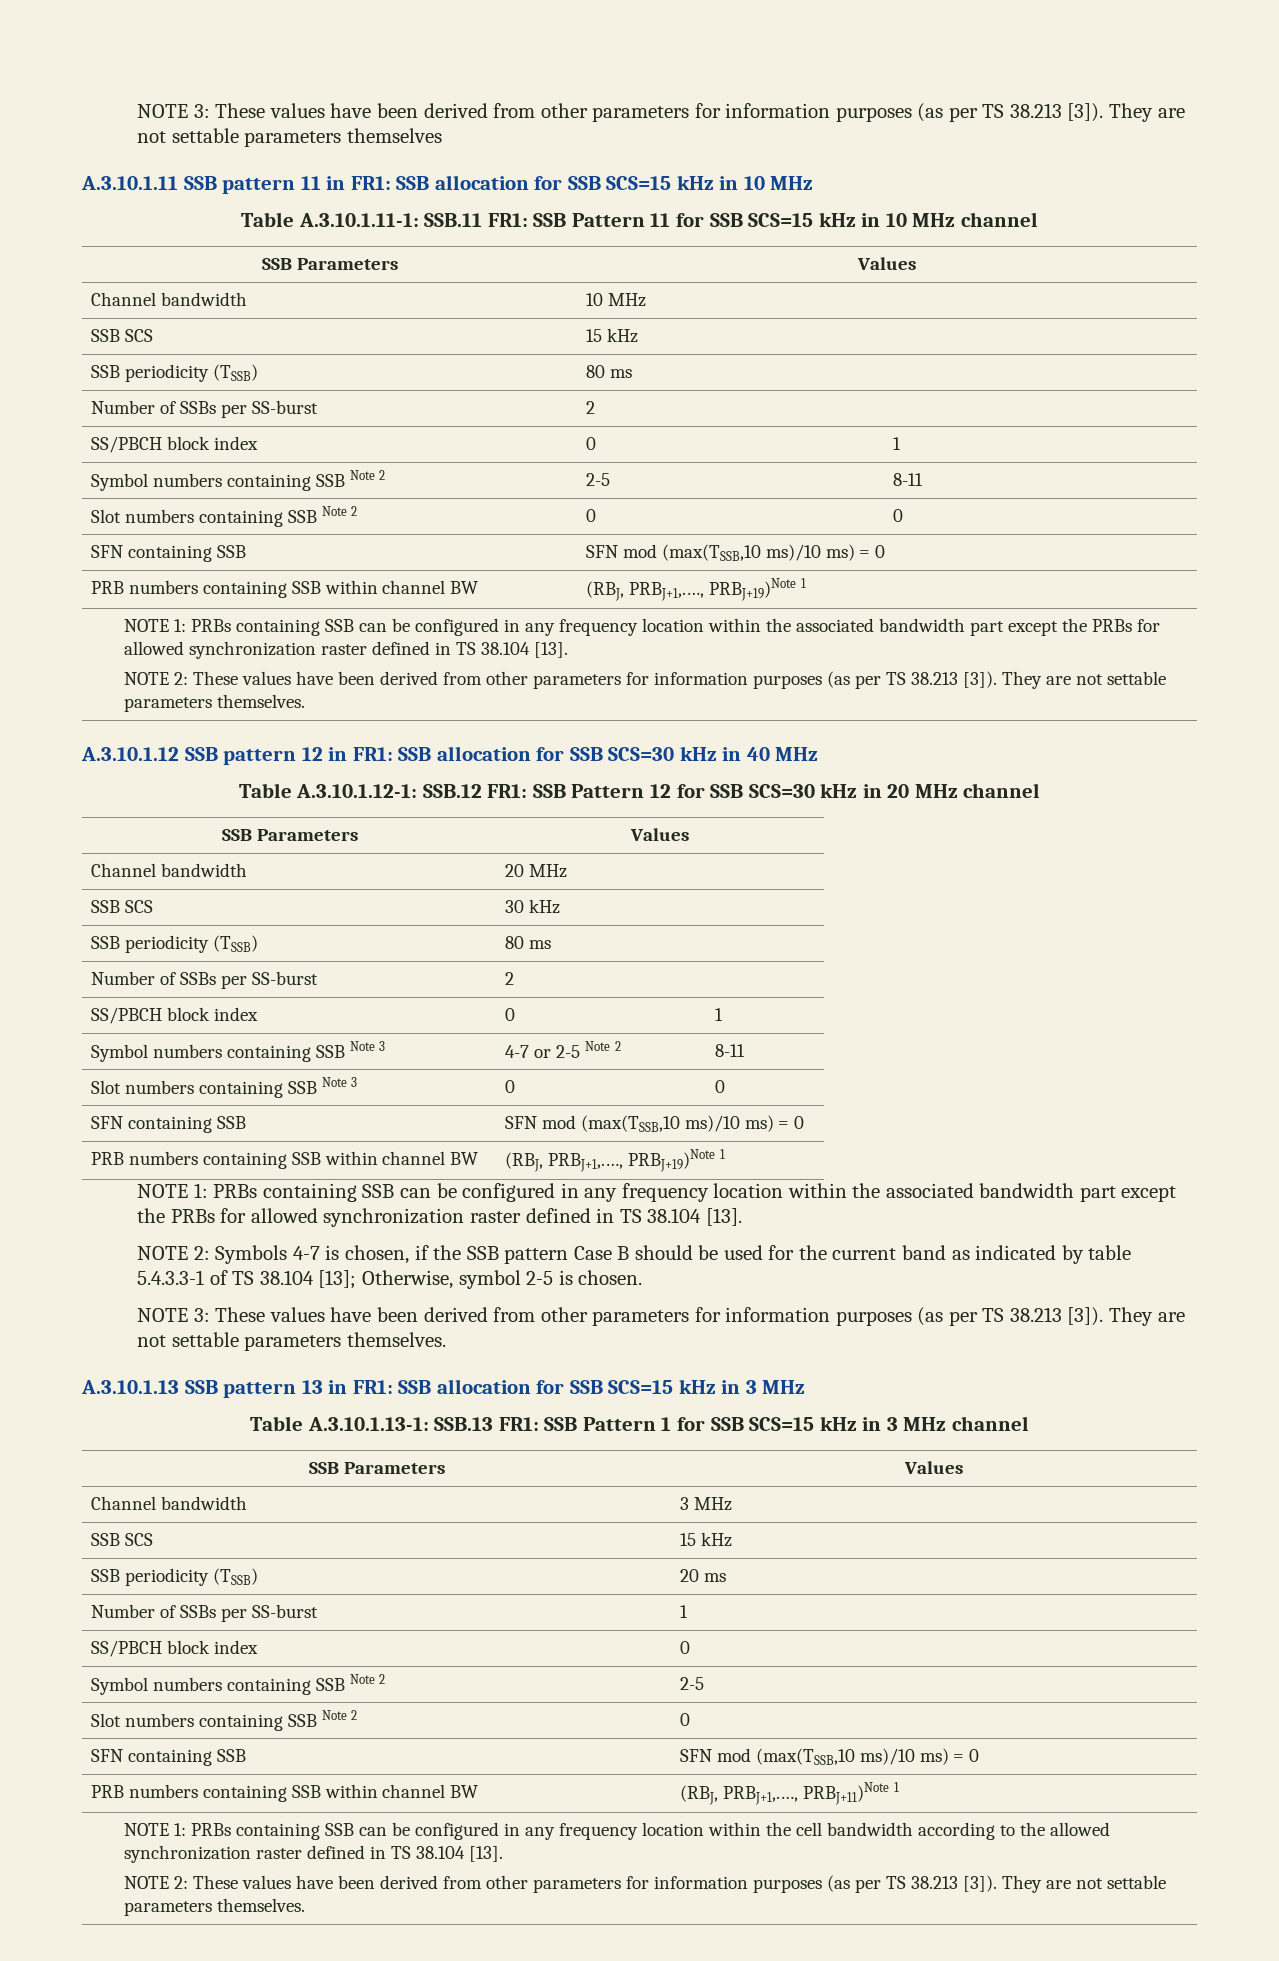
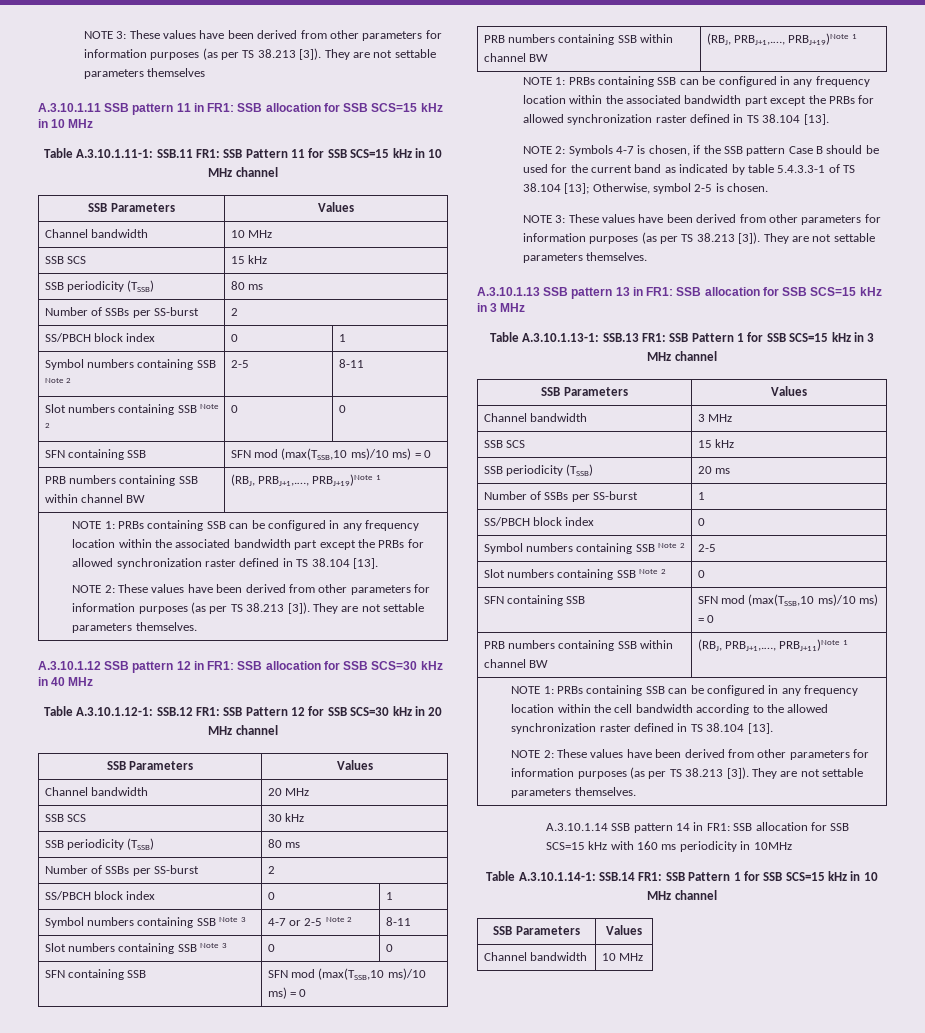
(305, 1905) none -> [545,822,850,833] [545,841,792,852] [486,871,878,881] [647,890,717,900] [493,926,580,935] [606,925,642,935] [483,952,588,961] [601,953,644,961] // A.3.10.1.14 SSB pattern 14 in FR1: SSB allocation for SSB SCS=15 kHz with 160 ms periodicity in 10MHz // Table A.3.10.1.14-1: SSB.14 FR1: SSB Pattern 1 for SSB SCS=15 kHz in 10 MHz channel // SSB Parameters | Values // Channel bandwidth | 10 MHz

